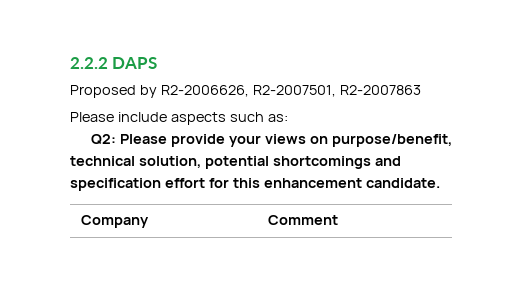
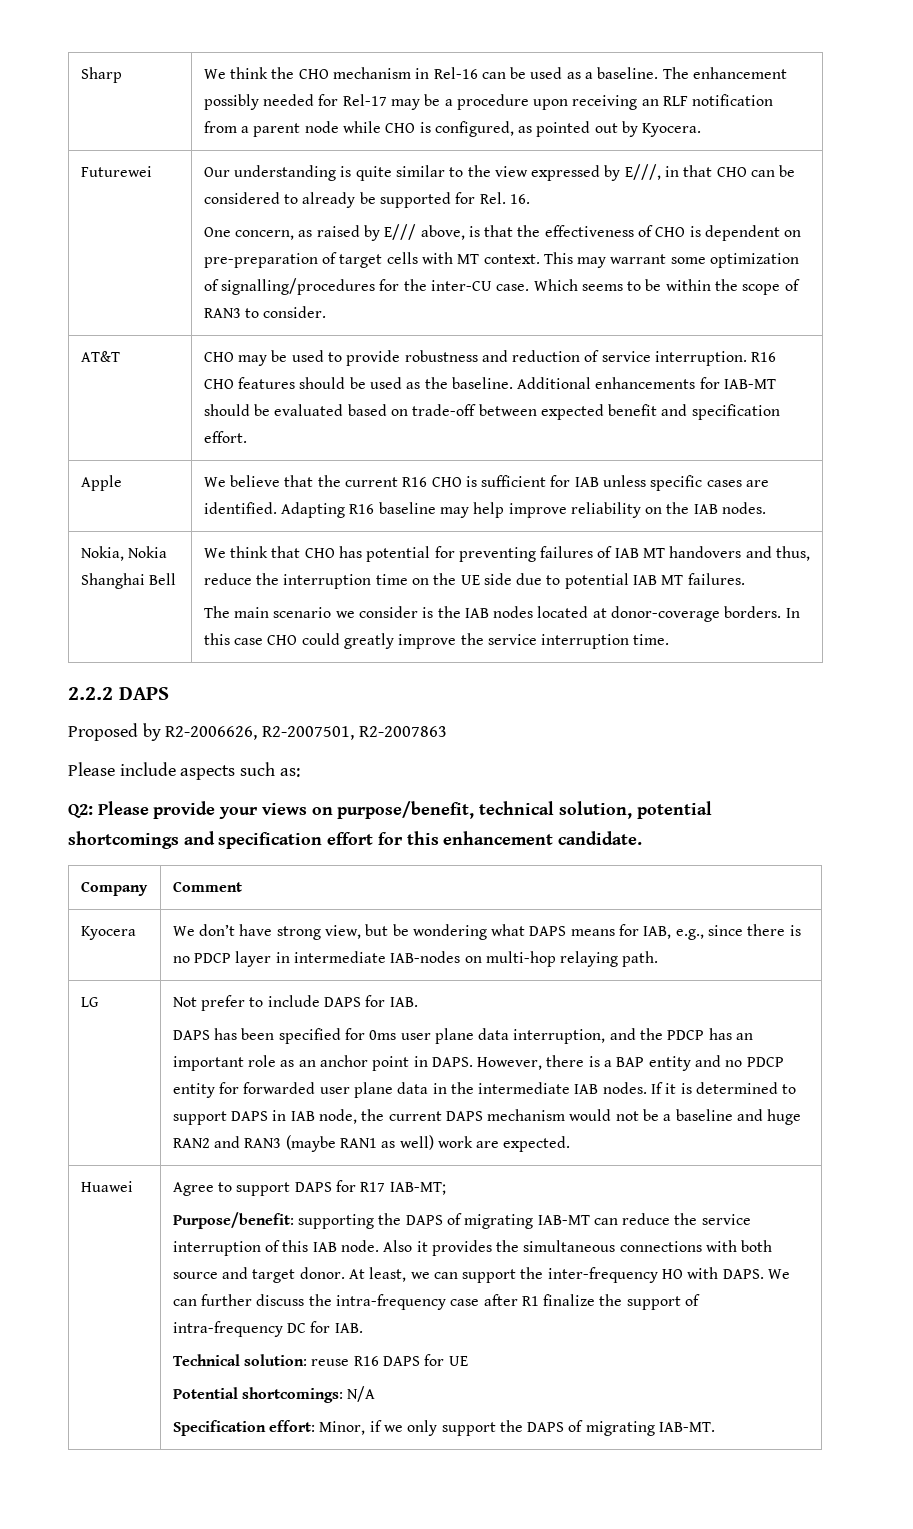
(70, 63) none -> [80,67,122,83] [203,67,788,79] [203,94,774,110] [203,121,702,137] [80,166,152,177] [203,164,796,181] [203,192,530,208] [203,224,802,241] [203,252,800,268] [203,278,800,295] [203,306,327,318] [80,351,120,362] [203,350,777,366] [203,377,777,389] [203,404,780,420] [203,431,247,443] [80,475,122,491] [203,475,770,491] [203,502,767,518] [80,546,167,561] [80,573,176,589] [203,546,811,562] [203,573,745,589] [203,606,800,622] [203,633,670,649] Sharp | We think the CHO mechanism in Rel-16 can be used as a baseline. The enhancement possibly needed for Rel-17 may be a procedure upon receiving an RLF notification from a parent node while CHO is configured, as pointed out by Kyocera. // Futurewei | Our understanding is quite similar to the view expressed by E///, in that CHO can be considered to already be supported for Rel. 16. // One concern, as raised by E/// above, is that the effectiveness of CHO is dependent on pre-preparation of target cells with MT context. This may warrant some optimization of signalling/procedures for the inter-CU case. Which seems to be within the scope of RAN3 to consider. // AT&T | CHO may be used to provide robustness and reduction of service interruption. R16 CHO features should be used as the baseline. Additional enhancements for IAB-MT should be evaluated based on trade-off between expected benefit and specification effort. // Apple | We believe that the current R16 CHO is sufficient for IAB unless specific cases are identified. Adapting R16 baseline may help improve reliability on the IAB nodes. // Nokia, Nokia Shanghai Bell | We think that CHO has potential for preventing failures of IAB MT handovers and thus, reduce the interruption time on the UE side due to potential IAB MT failures. // The main scenario we consider is the IAB nodes located at donor-coverage borders. In this case CHO could greatly improve the service interruption time. //
(339, 220) none -> [80,926,136,940] [172,924,801,940] [172,951,659,967] [80,997,99,1007] [172,995,418,1011] [172,1028,754,1044] [172,1055,784,1071] [172,1082,797,1098] [172,1109,802,1125] [172,1135,571,1152] [80,1181,133,1192] [172,1180,446,1196] [172,1212,751,1229] [172,1240,773,1256] [172,1267,791,1283] [172,1294,701,1310] [172,1321,363,1337] [172,1354,468,1366] [172,1386,376,1403] [172,1420,716,1436] // Kyocera | We don’t have strong view, but be wondering what DAPS means for IAB, e.g., since there is no PDCP layer in intermediate IAB-nodes on multi-hop relaying path. // LG | Not prefer to include DAPS for IAB. // DAPS has been specified for 0ms user plane data interruption, and the PDCP has an important role as an anchor point in DAPS. However, there is a BAP entity and no PDCP entity for forwarded user plane data in the intermediate IAB nodes. If it is determined to support DAPS in IAB node, the current DAPS mechanism would not be a baseline and huge RAN2 and RAN3 (maybe RAN1 as well) work are expected. // Huawei | Agree to support DAPS for R17 IAB-MT; // Purpose/benefit: supporting the DAPS of migrating IAB-MT can reduce the service interruption of this IAB node. Also it provides the simultaneous connections with both source and target donor. At least, we can support the inter-frequency HO with DAPS. We can further discuss the intra-frequency case after R1 finalize the support of intra-frequency DC for IAB. // Technical solution: reuse R16 DAPS for UE // Potential shortcomings: N/A // Specification effort: Minor, if we only support the DAPS of migrating IAB-MT.

